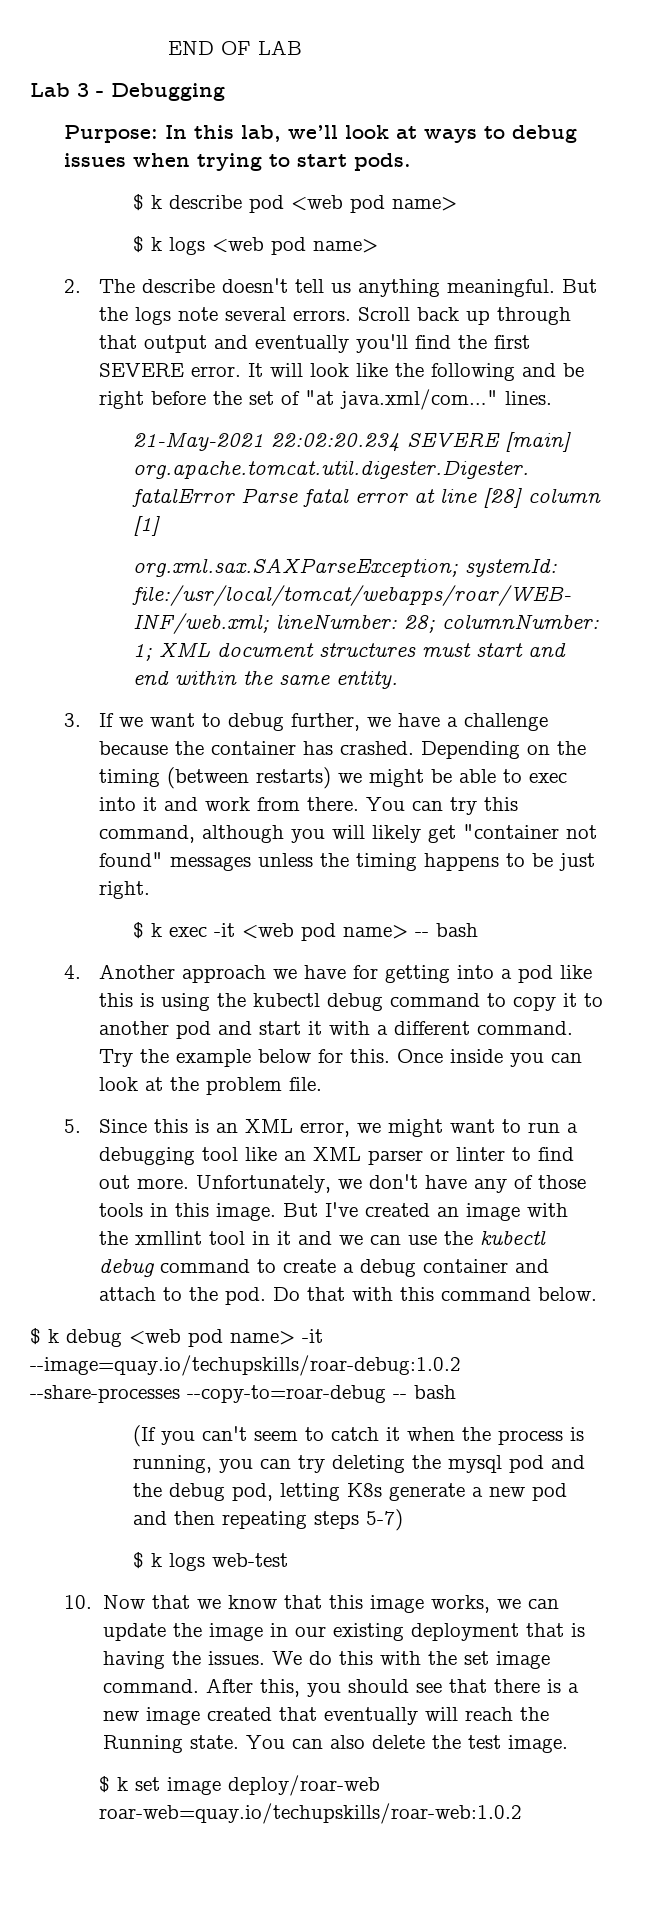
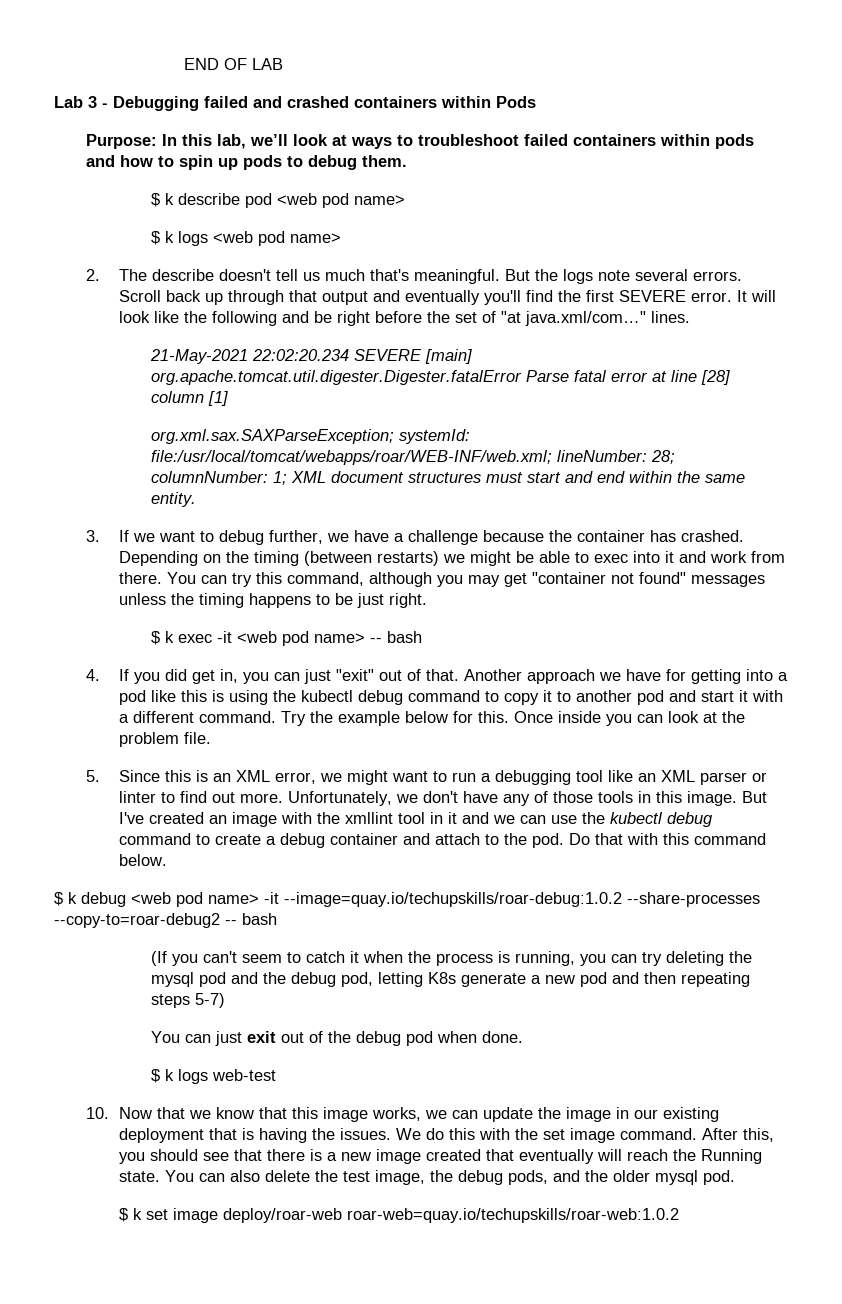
(225, 92) none -> [204,96,536,108] failed and crashed containers within Pods
[512,125,578,143] [64,153,412,171] debug issues when trying to start pods. -> [418,134,755,149] [86,155,408,170] troubleshoot failed containers within pods and how to spin up pods to debug them.
[357,279,440,297] anything -> [324,269,409,281] much that's
[331,825,421,843] will likely -> [467,575,500,587] may
(82, 972) none -> [118,669,459,684] If you did get in, you can just "exit" out of that.
[187,1385,386,1403] --copy-to=roar-debug -> [54,913,220,928] --copy-to=roar-debug2
(404, 1520) none -> [151,1031,524,1046] // You can just exit out of the debug pod when done.
[507,1735,568,1753] image. -> [374,1170,735,1185] image, the debug pods, and the older mysql pod.

